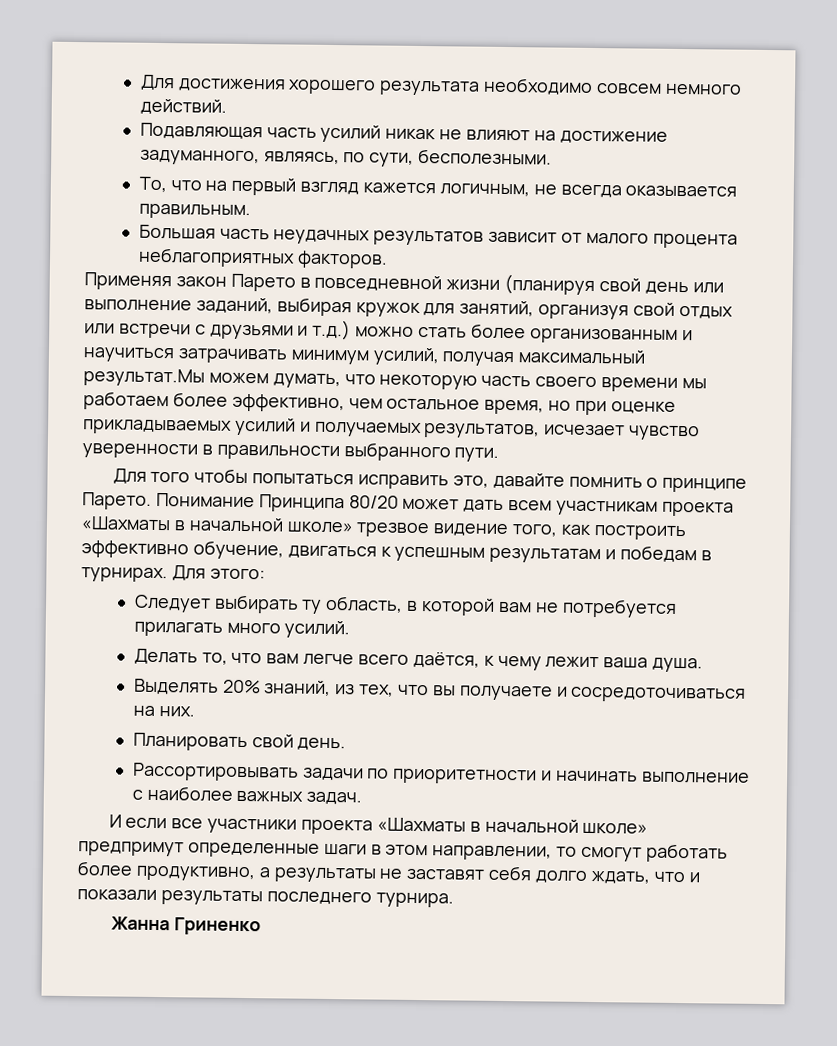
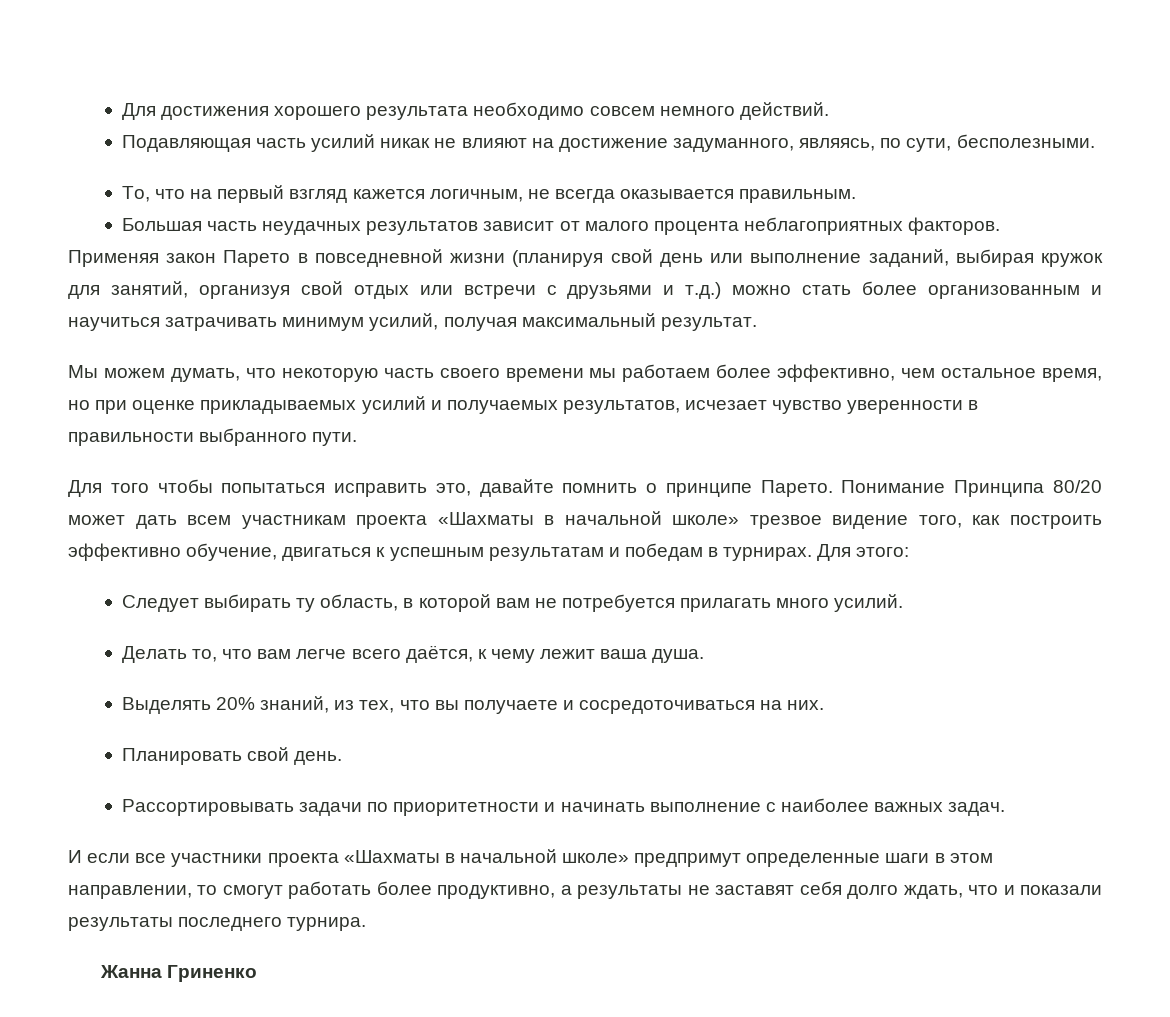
[83,368,205,387] результат.Мы -> [660,317,757,331] [68,365,98,378] результат. // Мы

